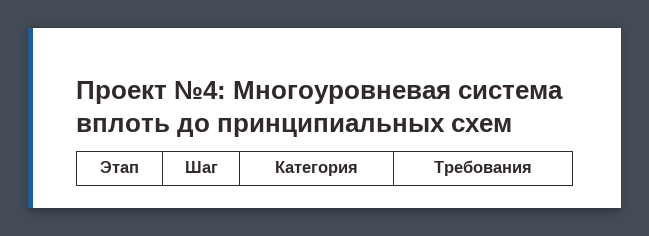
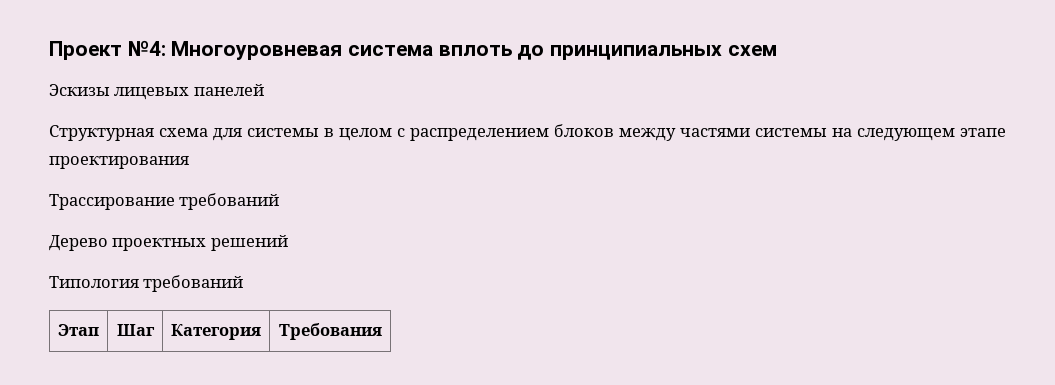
(513, 125) none -> [49,84,264,100] [49,124,1006,141] [49,156,189,169] [49,193,280,210] [49,235,288,251] [49,275,244,292] // Эскизы лицевых панелей // Структурная схема для системы в целом с распределением блоков между частями системы на следующем этапе проектирования // Трассирование требований // Дерево проектных решений // Типология требований

